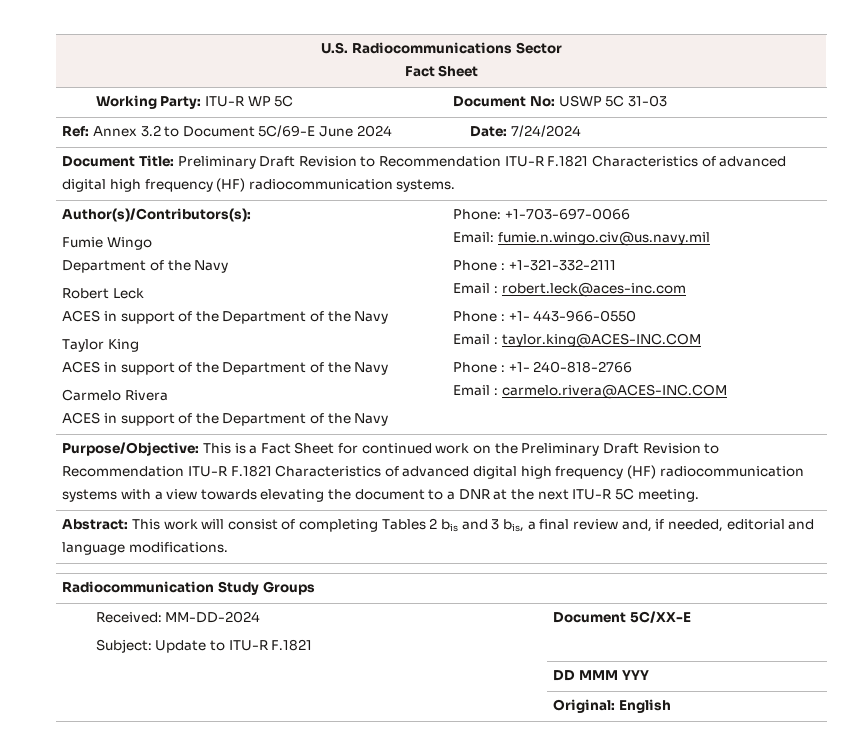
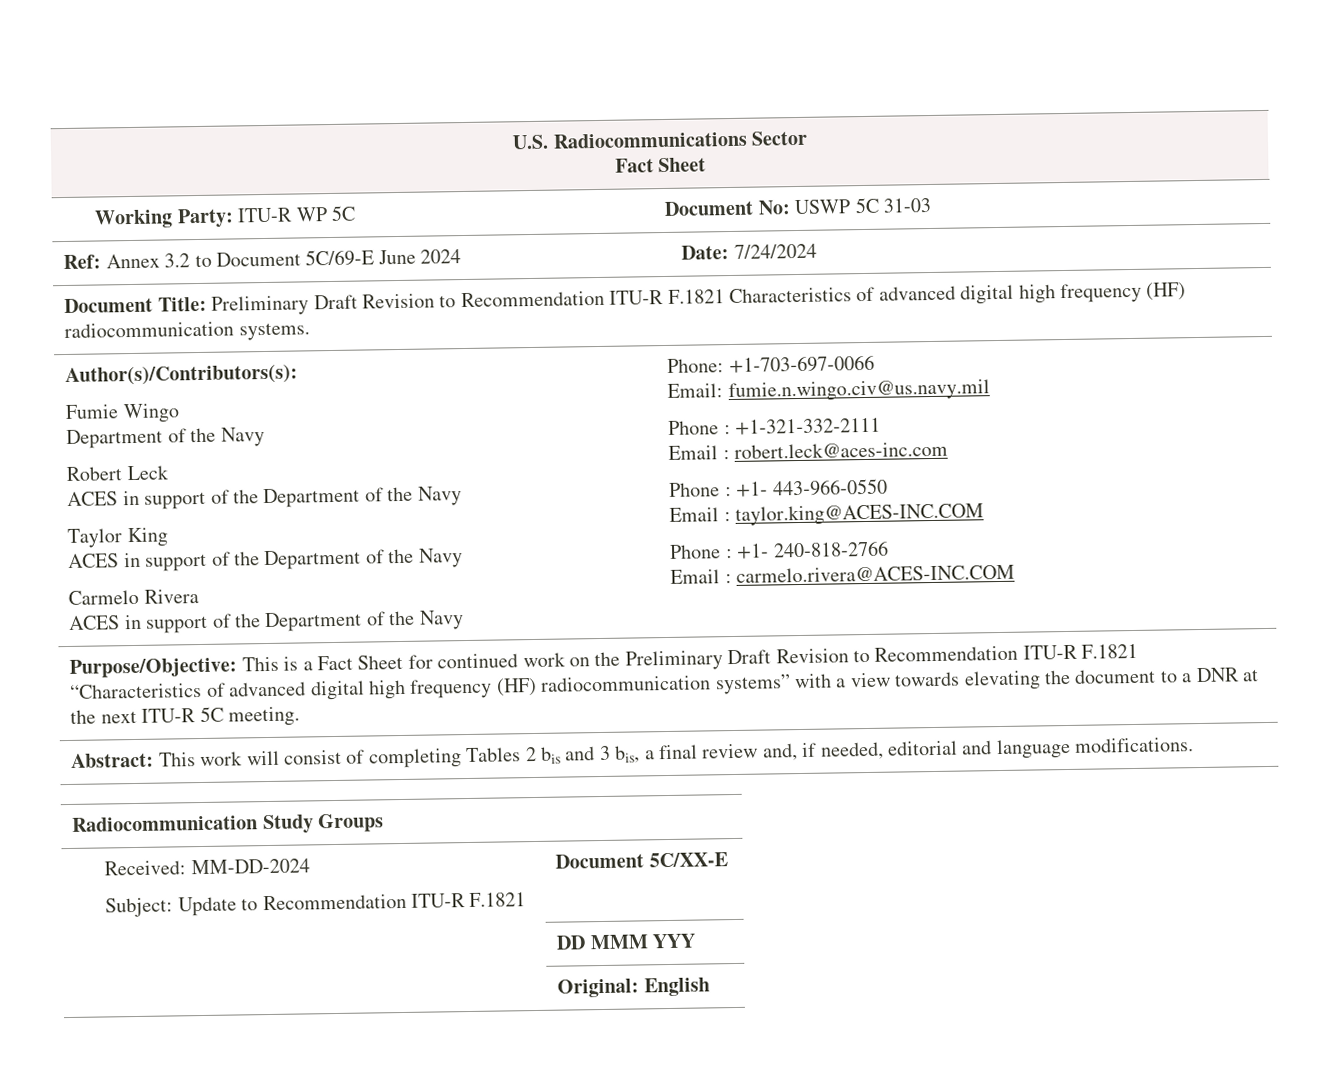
[275,465,804,479] [62,489,118,502] Characteristics of advanced digital high frequency (HF) radiocommunication systems -> [70,674,791,701] “Characteristics of advanced digital high frequency (HF) radiocommunication systems”
(225, 645) none -> [262,893,407,911] Recommendation

